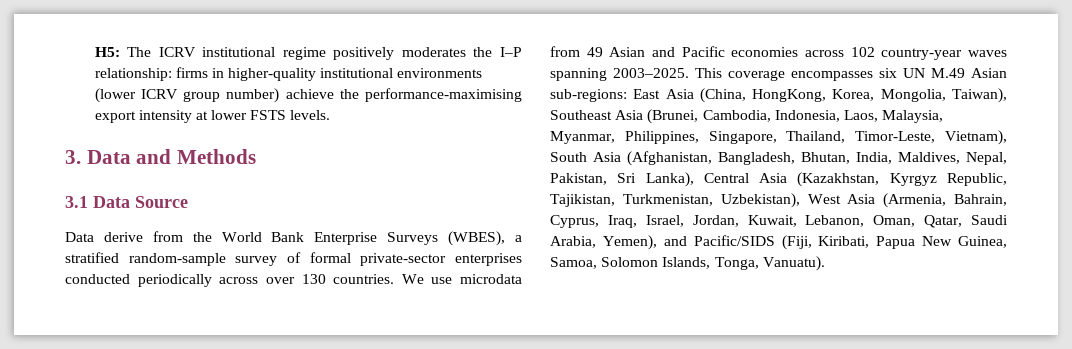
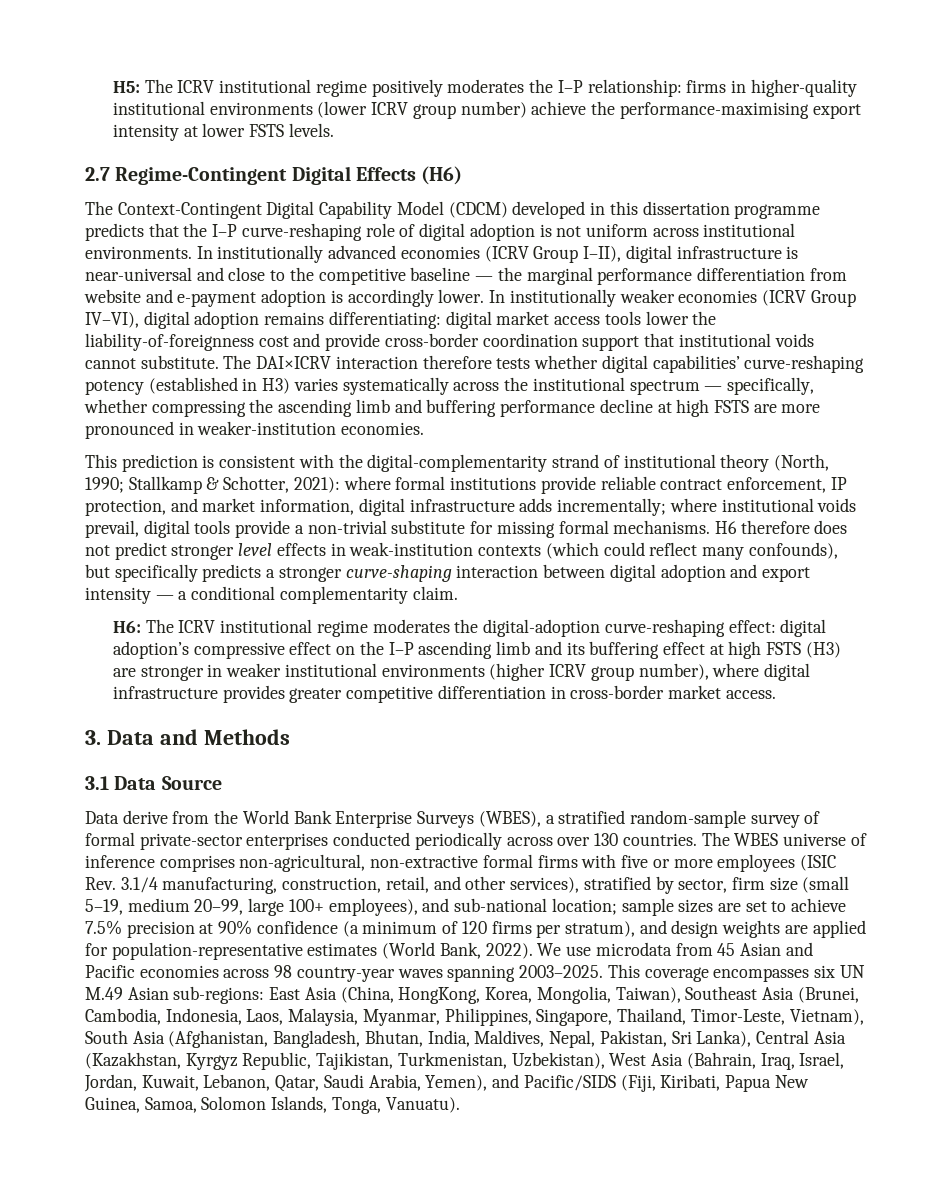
(331, 115) none -> [85,166,463,185] [85,201,821,219] [85,223,796,241] [85,245,799,263] [85,267,847,285] [84,289,856,307] [85,311,717,329] [85,333,814,351] [85,355,865,373] [85,377,814,395] [84,399,821,417] [85,421,425,439] [85,454,829,472] [85,476,847,494] [85,498,857,516] [85,520,848,538] [85,542,838,560] [85,564,810,582] [85,586,458,604] [113,619,827,637] [113,641,841,659] [113,663,810,681] [113,685,776,703] // 2.7 Regime-Contingent Digital Effects (H6) // The Context-Contingent Digital Capability Model (CDCM) developed in this dissertation programme predicts that the I–P curve-reshaping role of digital adoption is not uniform across institutional environments. In institutionally advanced economies (ICRV Group I–II), digital infrastructure is near-universal and close to the competitive baseline — the marginal performance differentiation from website and e-payment adoption is accordingly lower. In institutionally weaker economies (ICRV Group IV–VI), digital adoption remains differentiating: digital market access tools lower the liability-of-foreignness cost and provide cross-border coordination support that institutional voids cannot substitute. The DAI×ICRV interaction therefore tests whether digital capabilities’ curve-reshaping potency (established in H3) varies systematically across the institutional spectrum — specifically, whether compressing the ascending limb and buffering performance decline at high FSTS are more pronounced in weaker-institution economies. // This prediction is consistent with the digital-complementarity strand of institutional theory (North, 1990; Stallkamp & Schotter, 2021): where formal institutions provide reliable contract enforcement, IP protection, and market information, digital infrastructure adds incrementally; where institutional voids prevail, digital tools provide a non-trivial substitute for missing formal mechanisms. H6 therefore does not predict stronger level effects in weak-institution contexts (which could reflect many confounds), but specifically predicts a stronger curve-shaping interaction between digital adoption and export intensity — a conditional complementarity claim. // H6: The ICRV institutional regime moderates the digital-adoption curve-reshaping effect: digital adoption’s compressive effect on the I–P ascending limb and its buffering effect at high FSTS (H3) are stronger in weaker institutional environments (higher ICRV group number), where digital infrastructure provides greater competitive differentiation in cross-border market access.
(395, 279) none -> [701,832,867,846] [85,854,836,872] [85,876,850,894] [85,898,847,916] [85,920,866,938] [85,942,533,960] The WBES universe of inference comprises non-agricultural, non-extractive formal firms with five or more employees (ISIC Rev. 3.1/4 manufacturing, construction, retail, and other services), stratified by sector, firm size (small 5–19, medium 20–99, large 100+ employees), and sub-national location; sample sizes are set to achieve 7.5% precision at 90% confidence (a minimum of 120 firms per stratum), and design weights are applied for population-representative estimates (World Bank, 2022).
[586,47,603,57] 49 -> [717,943,736,956] 45
[850,47,875,57] 102 -> [274,965,293,978] 98
[883,193,1007,208] [550,215,599,228] (Armenia, Bahrain, Cyprus, -> [686,1052,756,1069] (Bahrain,
[873,215,916,227] Oman, -> (271, 1082) none

